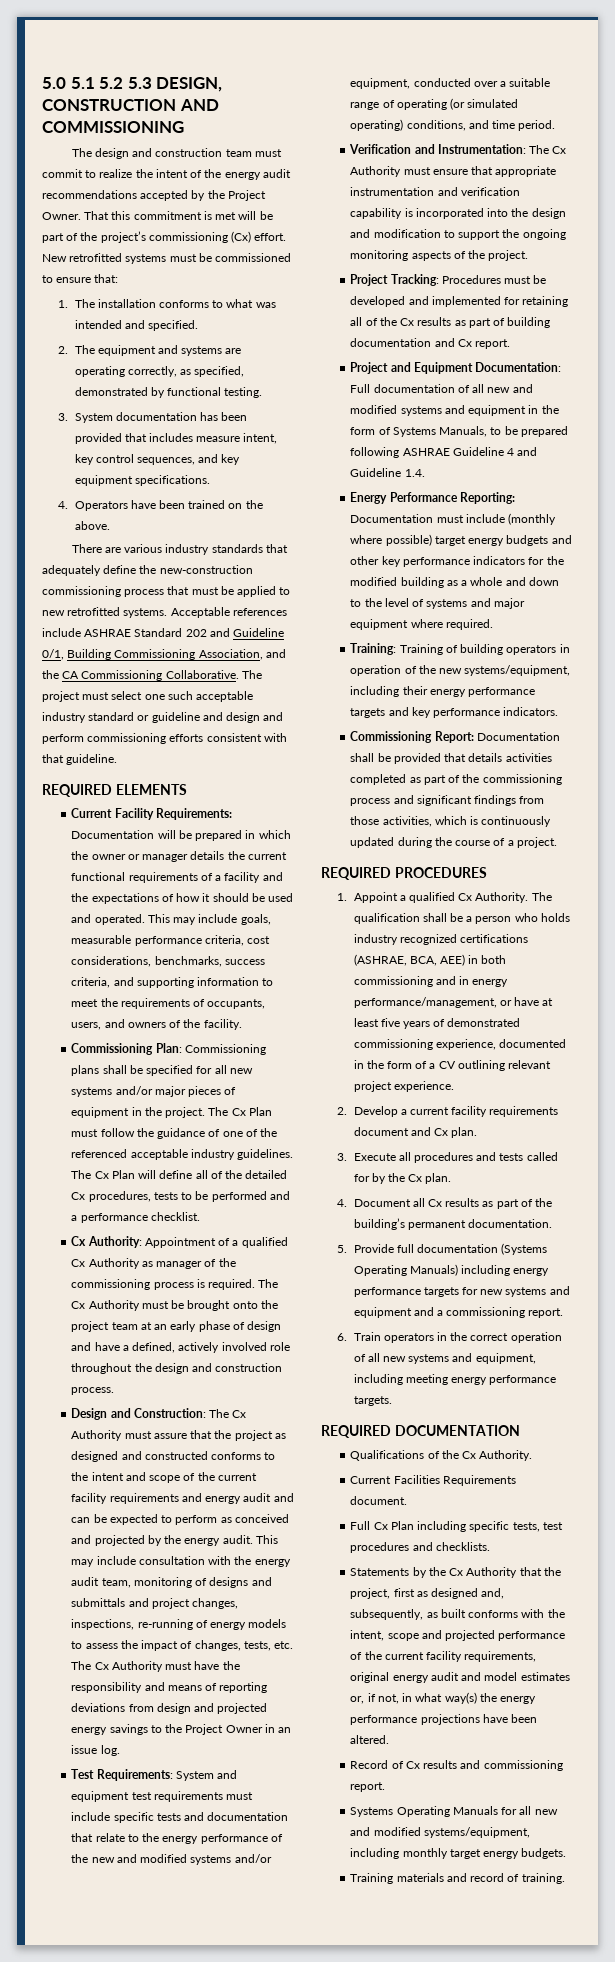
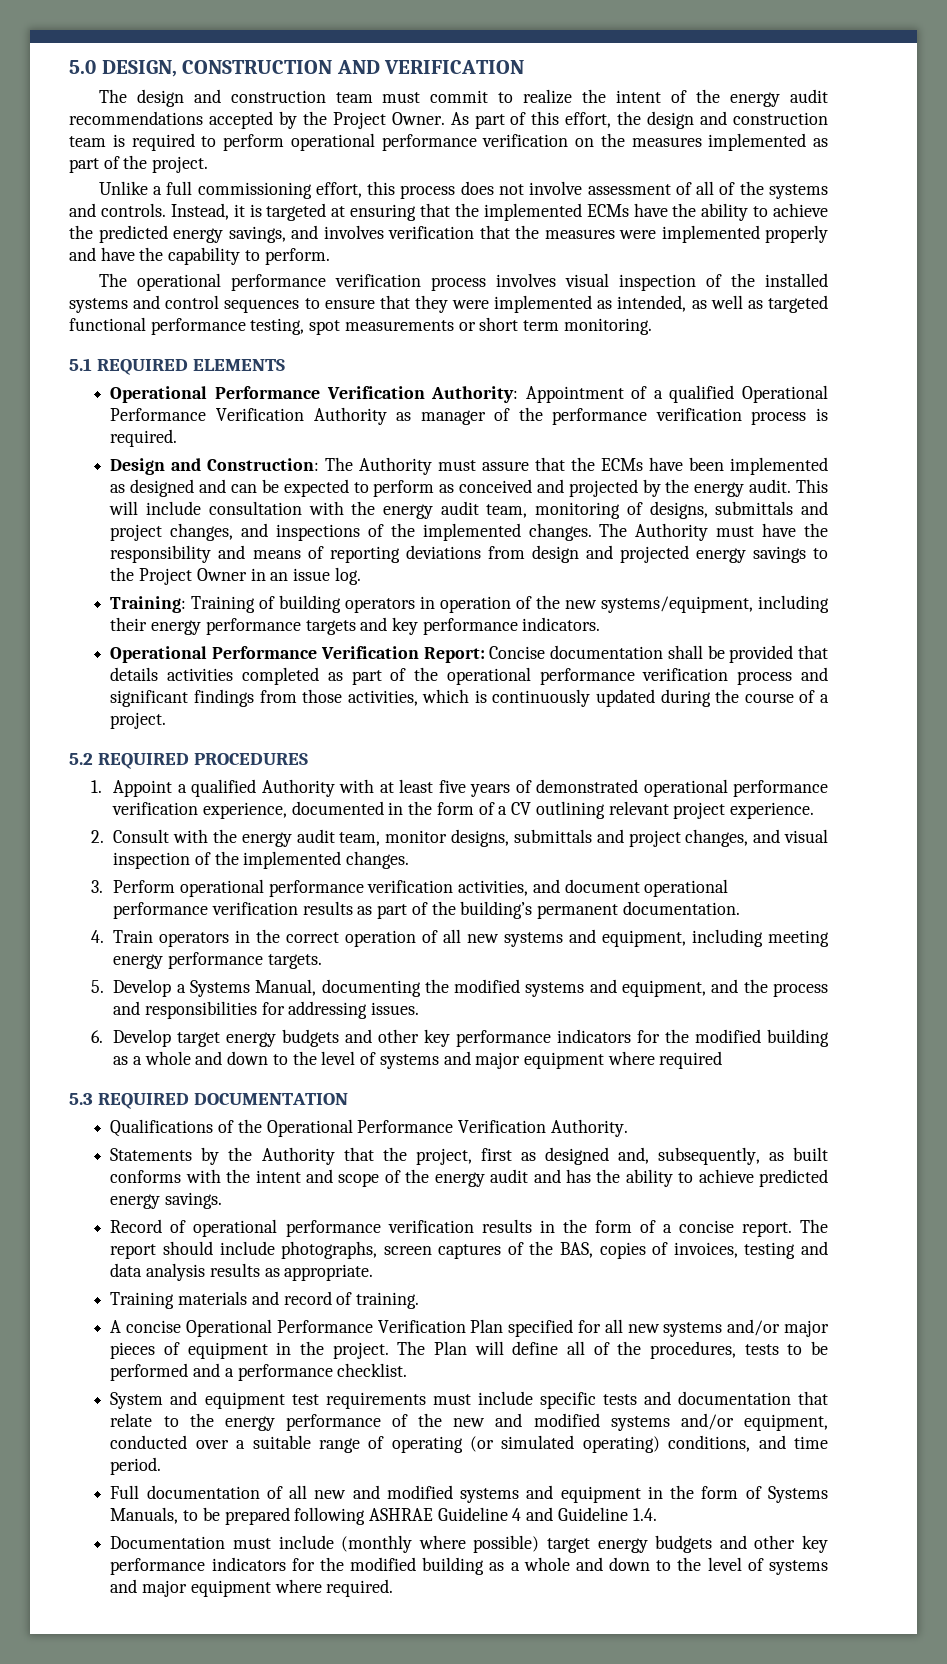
[70,77,152,89] 5.1 5.2 5.3 -> (96, 67) none
[42,121,184,133] COMMISSIONING -> [384,60,525,74] VERIFICATION
[84,211,273,220] [42,231,287,243] [42,253,292,264] [42,274,119,283] [58,299,276,308] [74,320,198,331] [58,345,242,356] [74,366,245,377] [74,387,263,398] [58,412,248,423] [74,433,278,444] [74,454,241,465] [74,475,210,486] [58,500,263,511] [74,521,110,530] [71,544,288,555] [42,565,253,576] [42,586,291,597] [42,607,287,618] [42,628,285,637] [42,649,286,660] [42,670,262,681] [42,691,254,702] [42,712,284,723] [42,733,287,744] [42,754,118,765] [42,784,187,797] [71,808,232,820] [71,830,291,841] [71,851,287,862] [71,872,283,883] [71,893,294,904] [71,914,271,925] [71,935,271,946] [71,956,265,967] [71,977,274,988] [71,998,266,1009] [71,1019,242,1030] [71,1043,266,1055] [71,1065,253,1076] [71,1086,237,1097] [71,1107,272,1118] [71,1128,278,1139] [71,1149,294,1160] [71,1170,288,1179] [71,1191,290,1202] [71,1212,200,1223] [71,1236,87,1246] That this commitment is met will be part of the project’s commissioning (Cx) effort. New retrofitted systems must be commissioned to ensure that: // 1. The installation conforms to what was intended and specified. // 2. The equipment and systems are operating correctly, as specified, demonstrated by functional testing. // 3. System documentation has been provided that includes measure intent, key control sequences, and key equipment specifications. // 4. Operators have been trained on the above. // There are various industry standards that adequately define the new-construction commissioning process that must be applied to new retrofitted systems. Acceptable references include ASHRAE Standard 202 and Guideline 0/1, Building Commissioning Association, and the CA Commissioning Collaborative. The project must select one such acceptable industry standard or guideline and design and perform commissioning efforts consistent with that guideline. // REQUIRED ELEMENTS // Current Facility Requirements: Documentation will be prepared in which the owner or manager details the current functional requirements of a facility and the expectations of how it should be used and operated. This may include goals, measurable performance criteria, cost considerations, benchmarks, success criteria, and supporting information to meet the requirements of occupants, users, and owners of the facility. // Commissioning Plan: Commissioning plans shall be specified for all new systems and/or major pieces of equipment in the project. The Cx Plan must follow the guidance of one of the referenced acceptable industry guidelines. The Cx Plan will define all of the detailed Cx procedures, tests to be performed and a performance checklist. // Cx -> [450,111,829,129] [69,133,828,151] [69,155,209,173] [98,181,828,199] [69,203,828,221] [69,225,828,243] [69,247,330,265] [98,273,828,291] [69,295,828,313] [69,317,652,335] [69,358,285,375] [110,386,425,403] As part of this effort, the design and construction team is required to perform operational performance verification on the measures implemented as part of the project. // Unlike a full commissioning effort, this process does not involve assessment of all of the systems and controls. Instead, it is targeted at ensuring that the implemented ECMs have the ability to achieve the predicted energy savings, and involves verification that the measures were implemented properly and have the capability to perform. // The operational performance verification process involves visual inspection of the installed systems and control sequences to ensure that they were implemented as intended, as well as targeted functional performance testing, spot measurements or short term monitoring. // 5.1 REQUIRED ELEMENTS // Operational Performance Verification
[71,1259,86,1267] Cx -> [742,385,828,403] [110,408,304,421] Operational Performance Verification
[71,1279,151,1290] commissioning -> [552,408,742,425] performance verification
[258,1279,279,1288] [71,1300,278,1311] [71,1321,282,1332] [71,1342,290,1353] [71,1363,283,1374] [71,1387,115,1395] The Cx Authority must be brought onto the project team at an early phase of design and have a defined, actively involved role throughout the design and construction process. -> (178, 438) none
[232,1410,247,1418] Cx -> (354, 464) none
[234,1430,286,1441] [71,1451,276,1462] [71,1472,257,1483] [71,1493,272,1504] project as designed and constructed conforms to the intent and scope of the current facility requirements and energy audit -> [601,457,828,475] [110,479,195,497] ECMs have been implemented as designed
[71,1559,95,1567] may -> [109,501,139,515] will
[209,1577,272,1588] [71,1598,239,1609] [71,1619,287,1630] [71,1640,294,1651] [71,1661,109,1670] designs and submittals and project changes, inspections, re-running of energy models to assess the impact of changes, tests, etc. The Cx -> [649,501,828,519] [110,523,628,541] designs, submittals and project changes, and inspections of the implemented changes. The
[71,1769,173,1781] Test Requirements: -> [110,595,830,613] [110,617,601,635] [110,645,828,663] [110,667,828,685] [110,689,829,707] [110,712,167,729] [69,753,308,769] [91,779,829,797] [112,801,814,819] [91,829,829,847] [113,851,410,869] [91,879,729,897] [113,901,740,919] [91,929,830,947] [113,952,322,969] [91,979,829,997] [113,1001,420,1019] [91,1029,829,1047] [113,1051,723,1069] [69,1093,348,1109] [110,1119,628,1137] [110,1147,829,1165] [110,1169,828,1187] [110,1192,223,1209] [110,1219,828,1237] [110,1241,828,1259] [110,1263,374,1281] [110,1291,420,1309] [110,1319,829,1337] [110,1341,828,1359] [110,1363,408,1381] Training: Training of building operators in operation of the new systems/equipment, including their energy performance targets and key performance indicators. // Operational Performance Verification Report: Concise documentation shall be provided that details activities completed as part of the operational performance verification process and significant findings from those activities, which is continuously updated during the course of a project. // 5.2 REQUIRED PROCEDURES // 1. Appoint a qualified Authority with at least five years of demonstrated operational performance verification experience, documented in the form of a CV outlining relevant project experience. // 2. Consult with the energy audit team, monitor designs, submittals and project changes, and visual inspection of the implemented changes. // 3. Perform operational performance verification activities, and document operational performance verification results as part of the building’s permanent documentation. // 4. Train operators in the correct operation of all new systems and equipment, including meeting energy performance targets. // 5. Develop a Systems Manual, documenting the modified systems and equipment, and the process and responsibilities for addressing issues. // 6. Develop target energy budgets and other key performance indicators for the modified building as a whole and down to the level of systems and major equipment where required // 5.3 REQUIRED DOCUMENTATION // Qualifications of the Operational Performance Verification Authority. // Statements by the Authority that the project, first as designed and, subsequently, as built conforms with the intent and scope of the energy audit and has the ability to achieve predicted energy savings. // Record of operational performance verification results in the form of a concise report. The report should include photographs, screen captures of the BAS, copies of invoices, testing and data analysis results as appropriate. // Training materials and record of training. // A concise Operational Performance Verification Plan specified for all new systems and/or major pieces of equipment in the project. The Plan will define all of the procedures, tests to be performed and a performance checklist. //
[349,144,567,154] [350,166,557,177] [350,187,520,196] [350,208,566,219] [350,229,566,240] [350,250,529,261] [350,274,547,286] [350,296,569,307] [350,317,551,328] [350,338,511,349] [350,362,562,374] Verification and Instrumentation: The Cx Authority must ensure that appropriate instrumentation and verification capability is incorporated into the design and modification to support the ongoing monitoring aspects of the project. // Project Tracking: Procedures must be developed and implemented for retaining all of the Cx results as part of building documentation and Cx report. // Project and Equipment Documentation: -> (162, 1466) none
[350,492,515,504] Energy Performance Reporting: -> (657, 1514) none
[350,643,570,655] [350,665,571,676] [350,686,536,697] [350,707,559,718] [350,731,560,743] [350,753,552,764] [350,774,562,785] [350,795,545,806] [350,816,552,827] [350,837,557,848] [321,867,487,880] [337,892,552,903] [353,913,570,924] [353,934,528,945] [353,954,507,966] [353,976,509,987] [353,997,554,1008] [353,1018,521,1029] [353,1039,566,1050] [353,1060,552,1071] [353,1081,454,1092] [337,1106,559,1117] [353,1127,478,1138] [337,1152,558,1163] [353,1173,452,1184] [337,1198,553,1209] [353,1218,552,1230] [337,1243,548,1255] [353,1264,550,1276] [353,1286,570,1297] [353,1307,564,1318] [337,1332,562,1343] [353,1353,536,1364] [353,1374,557,1385] [353,1396,392,1406] [321,1425,520,1438] [350,1450,533,1461] [350,1475,516,1486] [350,1496,408,1505] [350,1521,563,1532] [350,1542,490,1553] [350,1567,561,1578] [350,1588,505,1599] [350,1609,565,1620] [350,1630,566,1641] [350,1651,537,1662] [350,1672,570,1683] [350,1692,537,1704] [350,1714,538,1725] [350,1735,390,1744] [350,1760,563,1771] [350,1782,386,1792] [350,1806,558,1817] [350,1827,530,1838] [350,1848,567,1859] [350,1873,565,1884] // Training: Training of building operators in operation of the new systems/equipment, including their energy performance targets and key performance indicators. // Commissioning Report: Documentation shall be provided that details activities completed as part of the commissioning process and significant findings from those activities, which is continuously updated during the course of a project. // REQUIRED PROCEDURES // 1. Appoint a qualified Cx Authority. The qualification shall be a person who holds industry recognized certifications (ASHRAE, BCA, AEE) in both commissioning and in energy performance/management, or have at least five years of demonstrated commissioning experience, documented in the form of a CV outlining relevant project experience. // 2. Develop a current facility requirements document and Cx plan. // 3. Execute all procedures and tests called for by the Cx plan. // 4. Document all Cx results as part of the building’s permanent documentation. // 5. Provide full documentation (Systems Operating Manuals) including energy performance targets for new systems and equipment and a commissioning report. // 6. Train operators in the correct operation of all new systems and equipment, including meeting energy performance targets. // REQUIRED DOCUMENTATION // Qualifications of the Cx Authority. // Current Facilities Requirements document. // Full Cx Plan including specific tests, test procedures and checklists. // Statements by the Cx Authority that the project, first as designed and, subsequently, as built conforms with the intent, scope and projected performance of the current facility requirements, original energy audit and model estimates or, if not, in what way(s) the energy performance projections have been altered. // Record of Cx results and commissioning report. // Systems Operating Manuals for all new and modified systems/equipment, including monthly target energy budgets. // Training materials and record of training. -> (394, 1588) none

